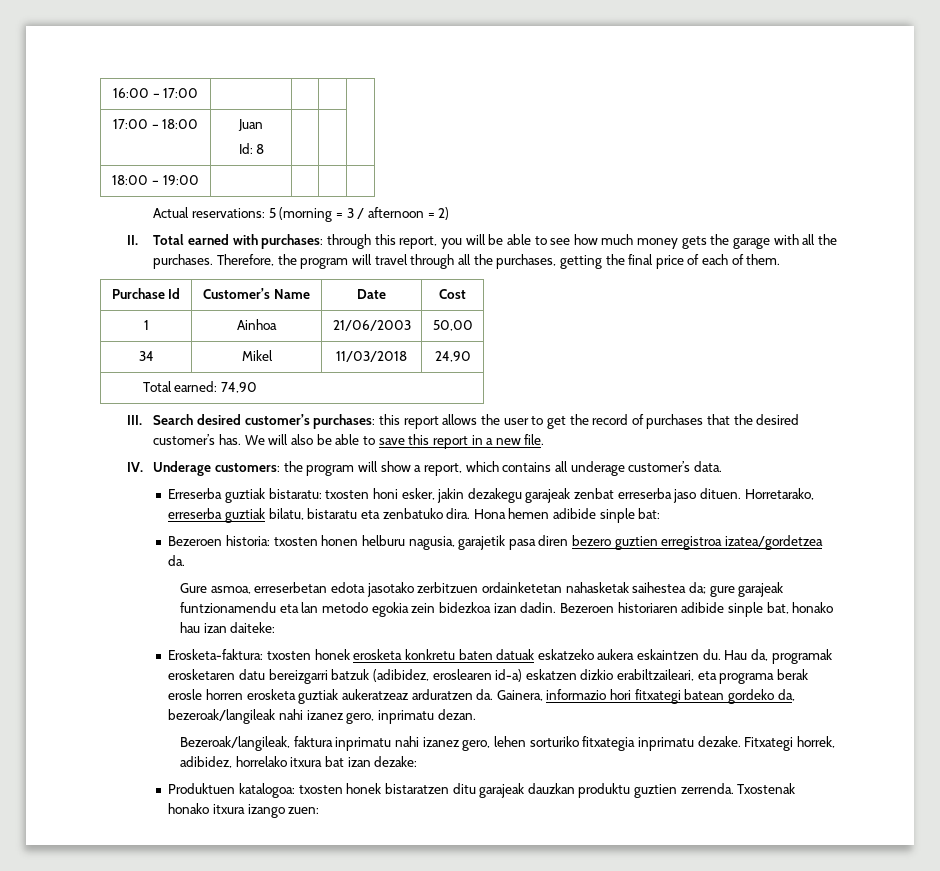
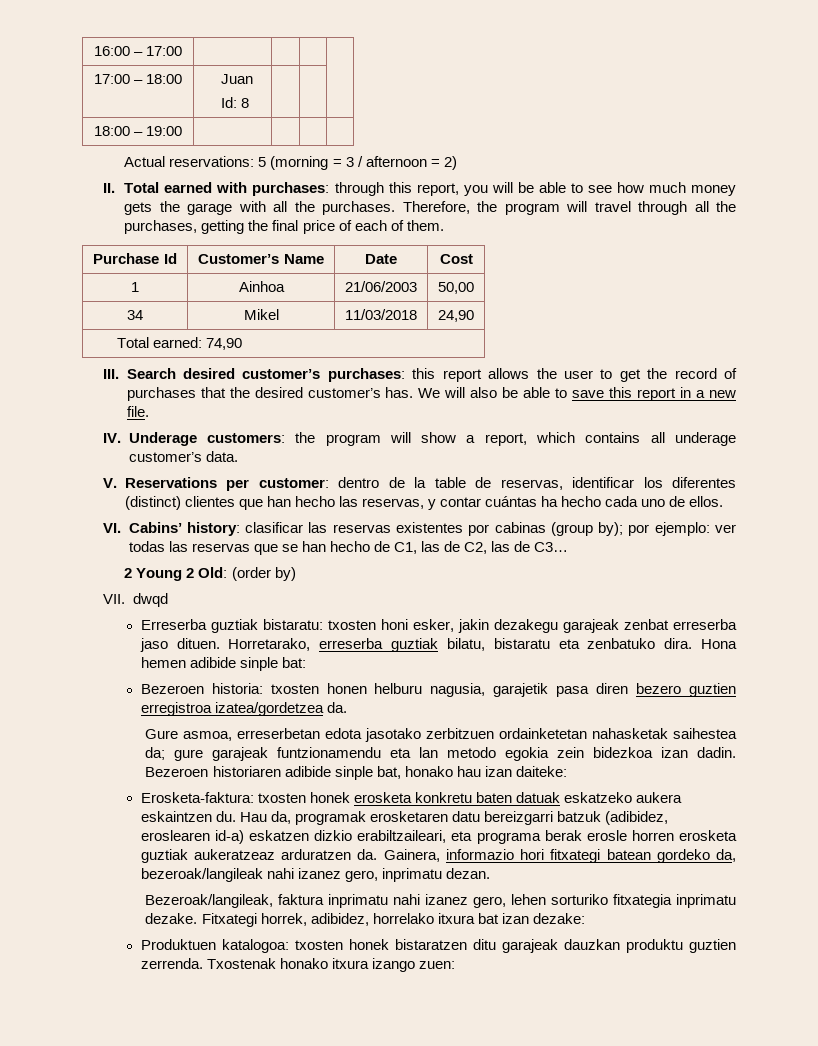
(722, 466) none -> [103,477,736,491] [124,496,724,510] [103,522,737,536] [128,541,569,555] [124,567,296,581] [103,593,168,607] // V. Reservations per customer: dentro de la table de reservas, identificar los diferentes (distinct) clientes que han hecho las reservas, y contar cuántas ha hecho cada uno de ellos. // VI. Cabins’ history: clasificar las reservas existentes por cabinas (group by); por ejemplo: ver todas las reservas que se han hecho de C1, las de C2, las de C3… // 2 Young 2 Old: (order by) // VII. dwqd

